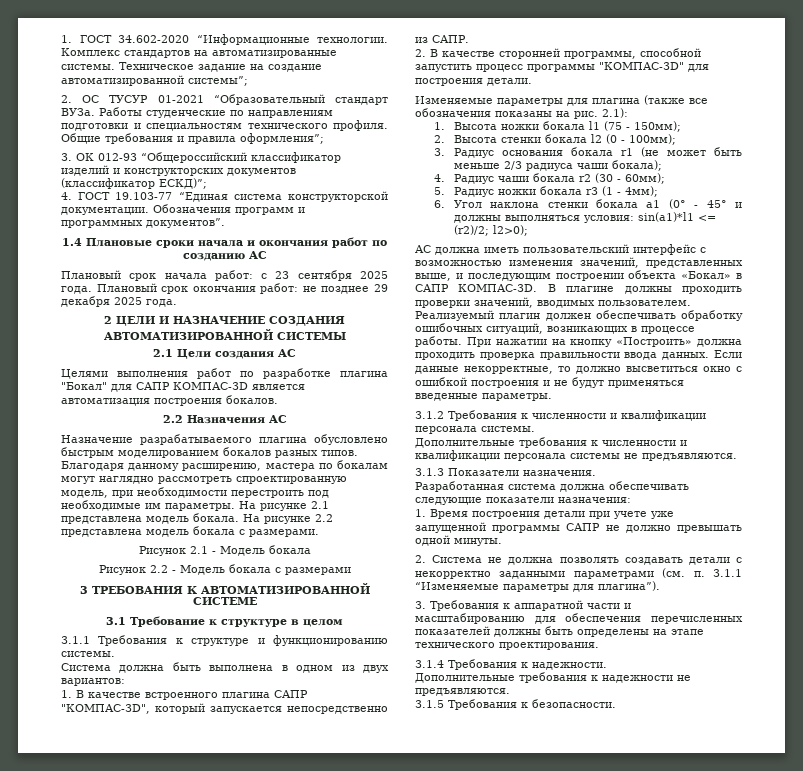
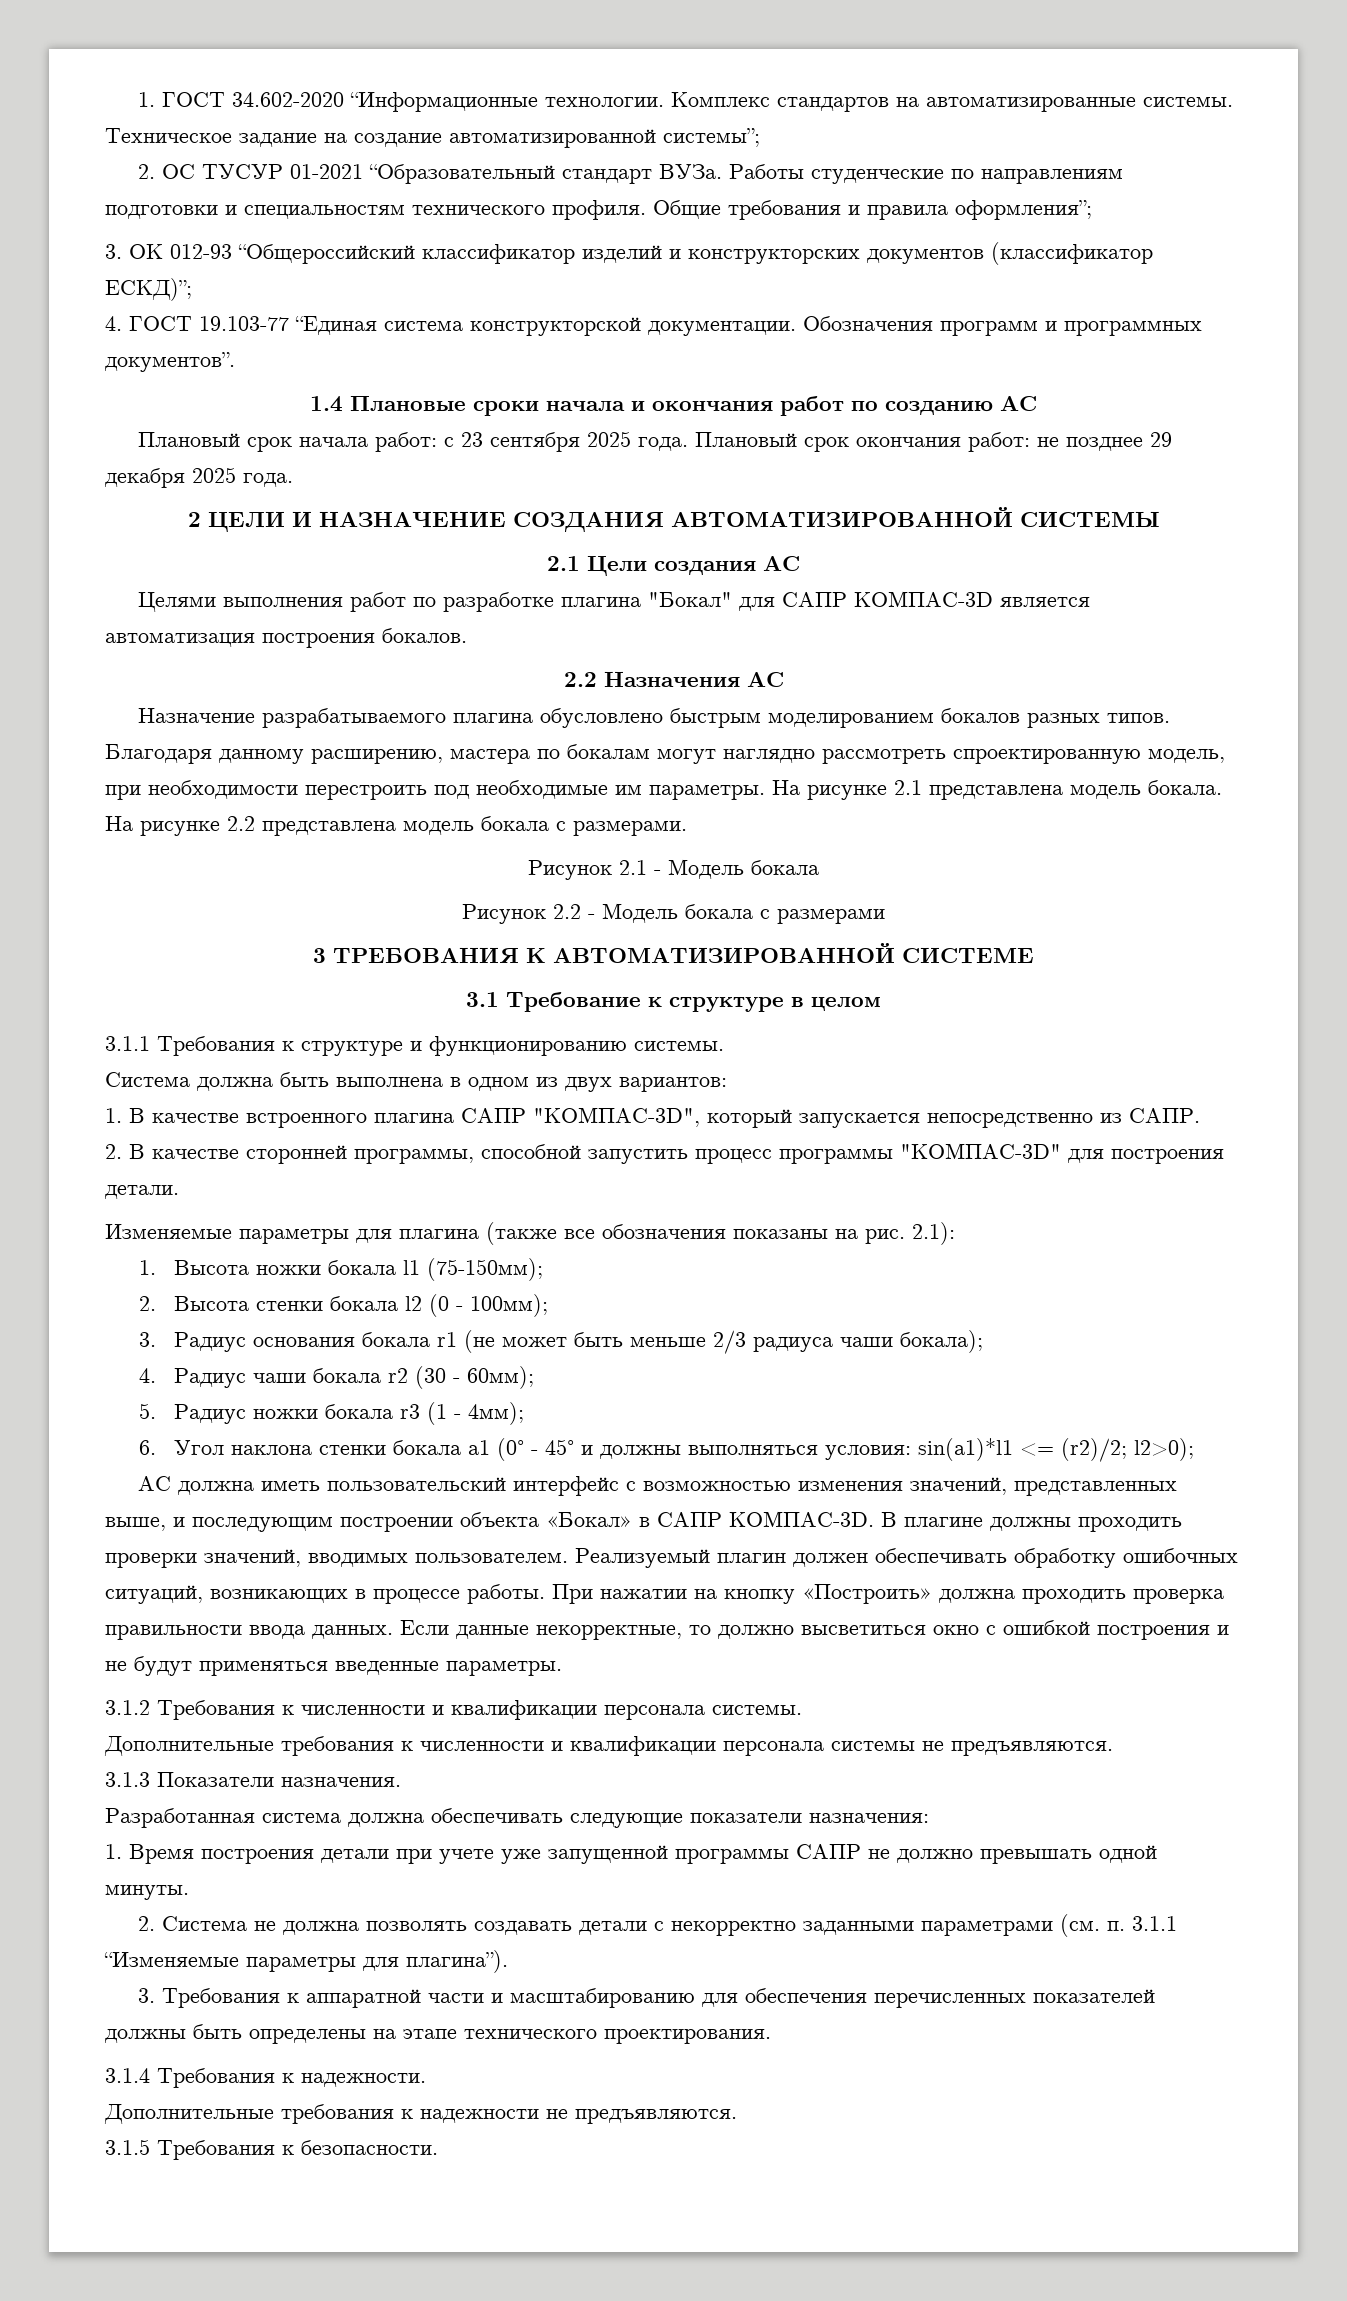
[603,121,681,132] (75 - 150мм); -> [426,1258,543,1281] (75-150мм);

